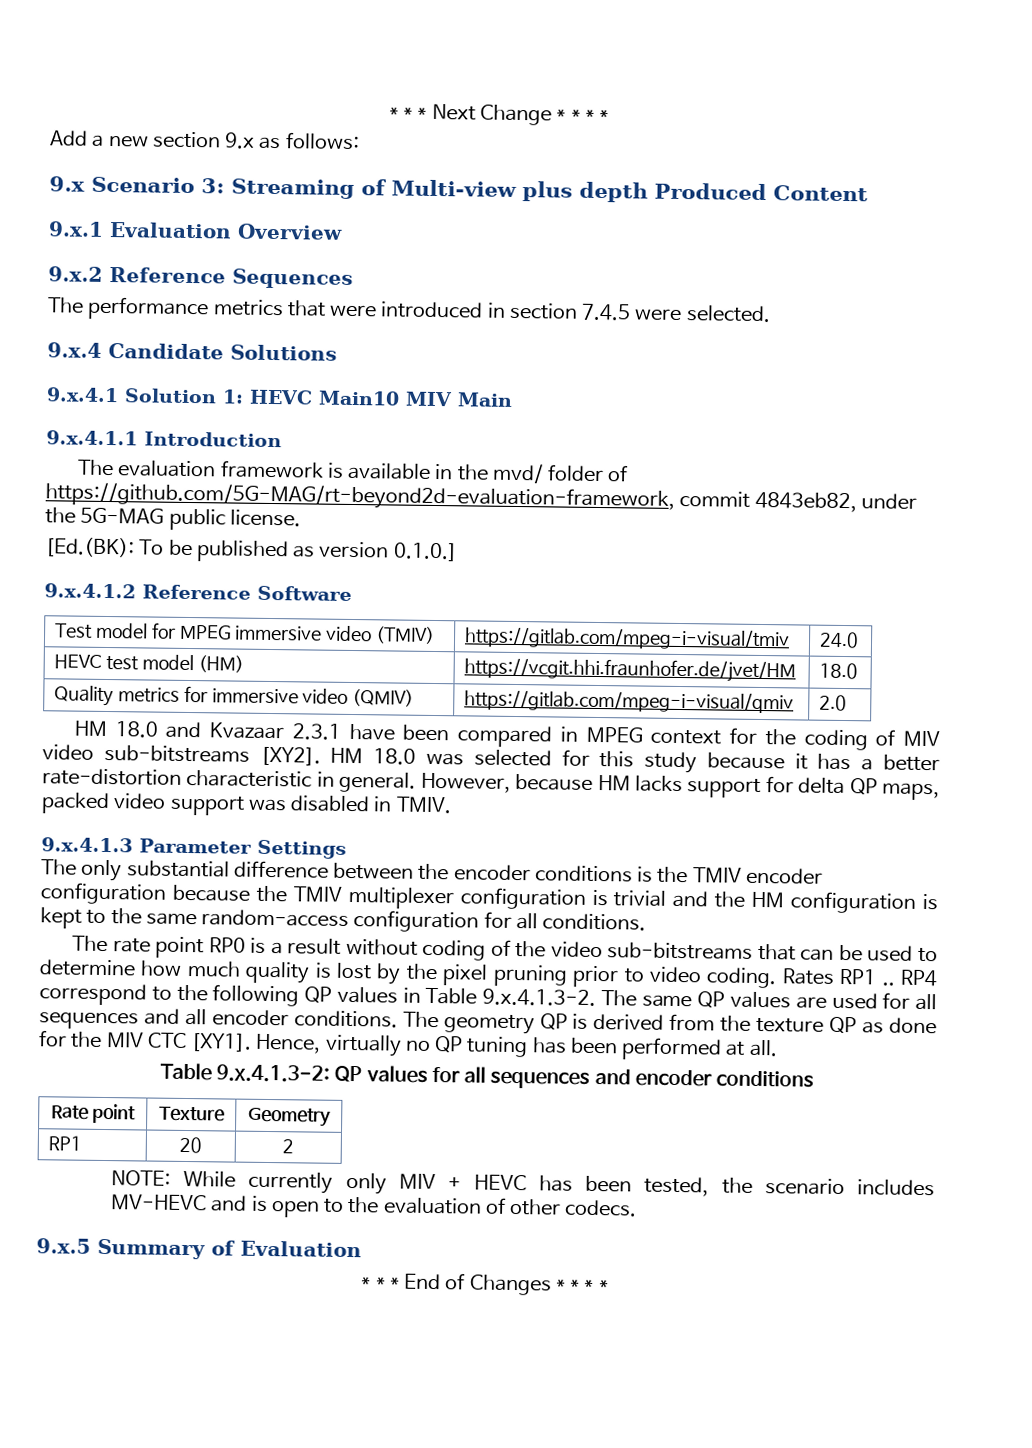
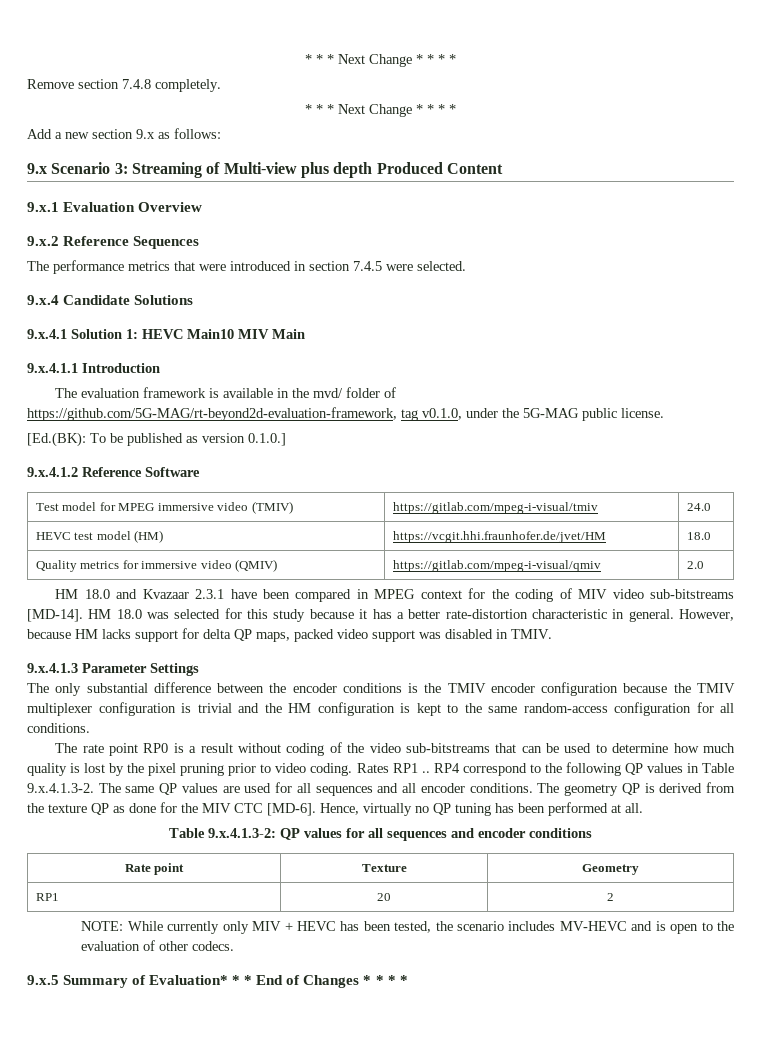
[388,103,610,126] * * * Next Change * * * * -> [305,54,456,67] [27,79,221,92] [305,104,456,117] * * * Next Change * * * * // Remove section 7.4.8 completely. // * * * Next Change * * * *
[679,490,857,513] commit 4843eb82, -> [401,408,462,421] tag v0.1.0,
[259,746,321,766] [XY2]. -> [27,609,83,622] [MD-14].
[190,1033,253,1052] [XY1]. -> [267,803,316,816] [MD-6].
[240,1240,362,1258] [361,1277,372,1289] Evaluation // * -> [149,975,229,985] Evaluation*

